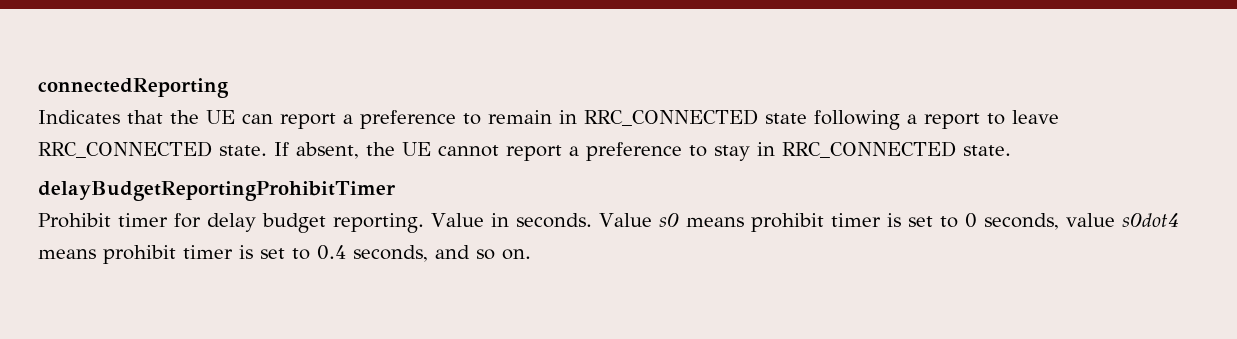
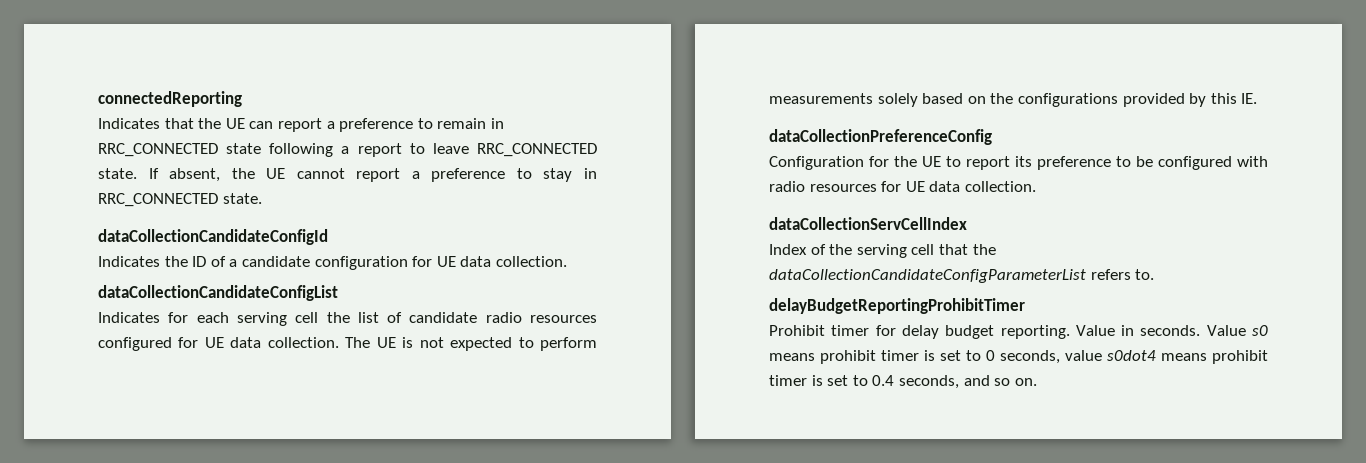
(1011, 150) none -> [98,229,328,245] [98,256,567,270] [98,285,338,301] [98,312,597,326] [98,337,597,351] [769,93,1258,107] [769,129,992,145] [769,156,1268,170] [769,181,1036,192] [769,217,967,230] [769,244,996,258] [769,269,1155,283] // dataCollectionCandidateConfigId // Indicates the ID of a candidate configuration for UE data collection. // dataCollectionCandidateConfigList // Indicates for each serving cell the list of candidate radio resources configured for UE data collection. The UE is not expected to perform measurements solely based on the configurations provided by this IE. // dataCollectionPreferenceConfig // Configuration for the UE to report its preference to be configured with radio resources for UE data collection. // dataCollectionServCellIndex // Index of the serving cell that the dataCollectionCandidateConfigParameterList refers to.

